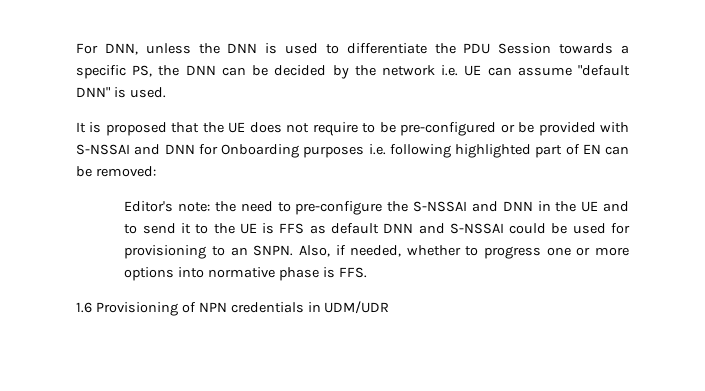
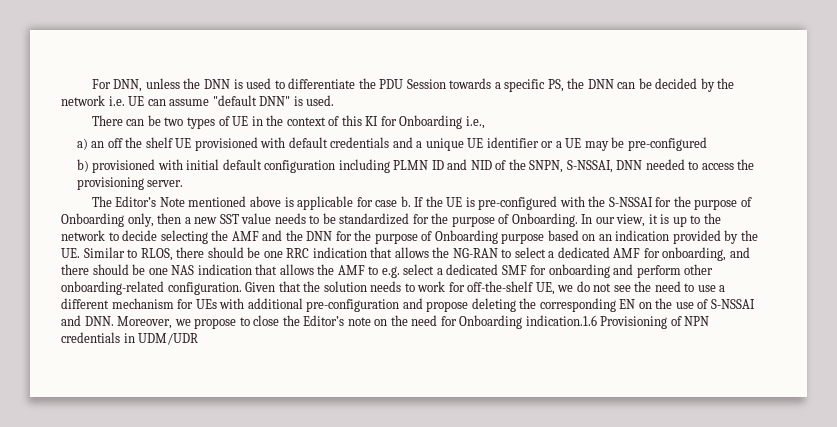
[76,122,629,136] [76,144,629,158] [76,166,156,177] [124,201,629,215] [124,223,630,234] [124,245,629,259] [124,267,367,281] [76,302,92,313] It is proposed that the UE does not require to be pre-configured or be provided with S-NSSAI and DNN for Onboarding purposes i.e. following highlighted part of EN can be removed: // Editor's note: the need to pre-configure the S-NSSAI and DNN in the UE and to send it to the UE is FFS as default DNN and S-NSSAI could be used for provisioning to an SNPN. Also, if needed, whether to progress one or more options into normative phase is FFS. // 1.6 -> [91,115,485,129] [76,137,707,151] [76,159,755,173] [76,177,184,190] [91,196,752,210] [61,213,721,227] [61,230,758,244] [61,247,750,261] [61,264,714,278] [61,281,726,295] [61,298,755,312] [61,315,597,329] There can be two types of UE in the context of this KI for Onboarding i.e., // a) an off the shelf UE provisioned with default credentials and a unique UE identifier or a UE may be pre-configured // b) provisioned with initial default configuration including PLMN ID and NID of the SNPN, S-NSSAI, DNN needed to access the provisioning server. // The Editor’s Note mentioned above is applicable for case b. If the UE is pre-configured with the S-NSSAI for the purpose of Onboarding only, then a new SST value needs to be standardized for the purpose of Onboarding. In our view, it is up to the network to decide selecting the AMF and the DNN for the purpose of Onboarding purpose based on an indication provided by the UE. Similar to RLOS, there should be one RRC indication that allows the NG-RAN to select a dedicated AMF for onboarding, and there should be one NAS indication that allows the AMF to e.g. select a dedicated SMF for onboarding and perform other onboarding-related configuration. Given that the solution needs to work for off-the-shelf UE, we do not see the need to use a different mechanism for UEs with additional pre-configuration and propose deleting the corresponding EN on the use of S-NSSAI and DNN. Moreover, we propose to close the Editor’s note on the need for Onboarding indication.1.6

